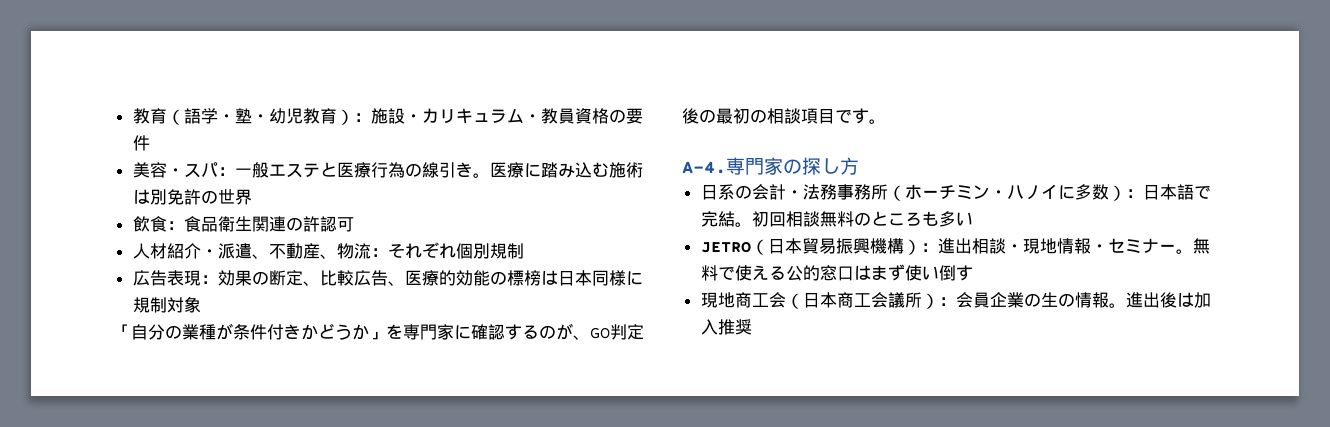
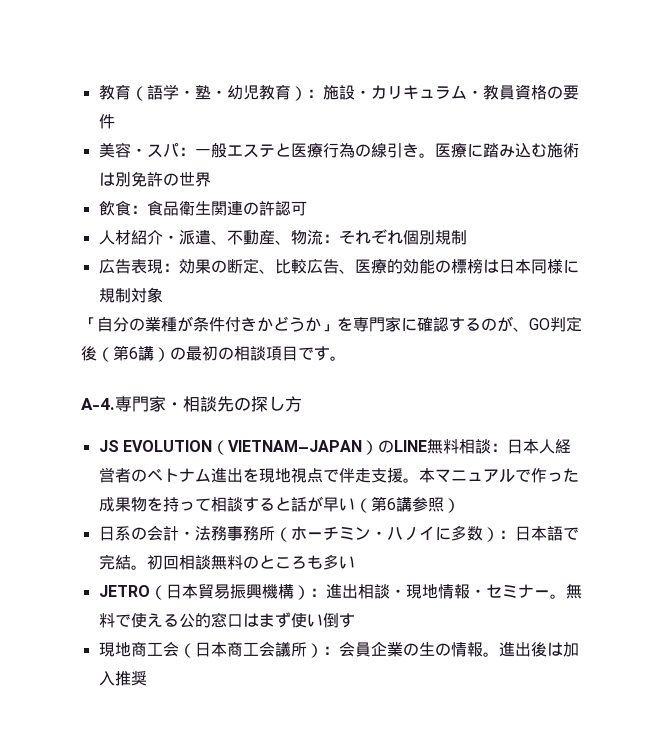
(699, 116) none -> [97,345,170,362] （第6講）
(783, 166) none -> [166,396,234,412] ・相談先
(859, 166) none -> [98,439,571,455] [98,467,579,483] [98,496,460,513] // JS EVOLUTION（VIETNAM–JAPAN）のLINE無料相談：日本人経営者のベトナム進出を現地視点で伴走支援。本マニュアルで作った成果物を持って相談すると話が早い（第6講参照）

